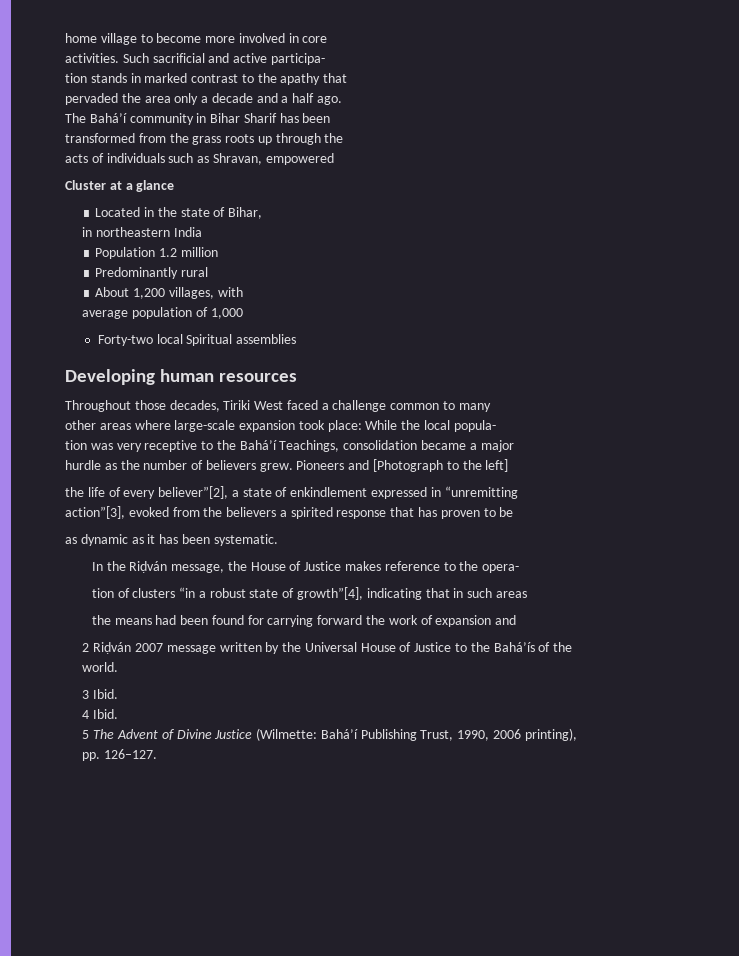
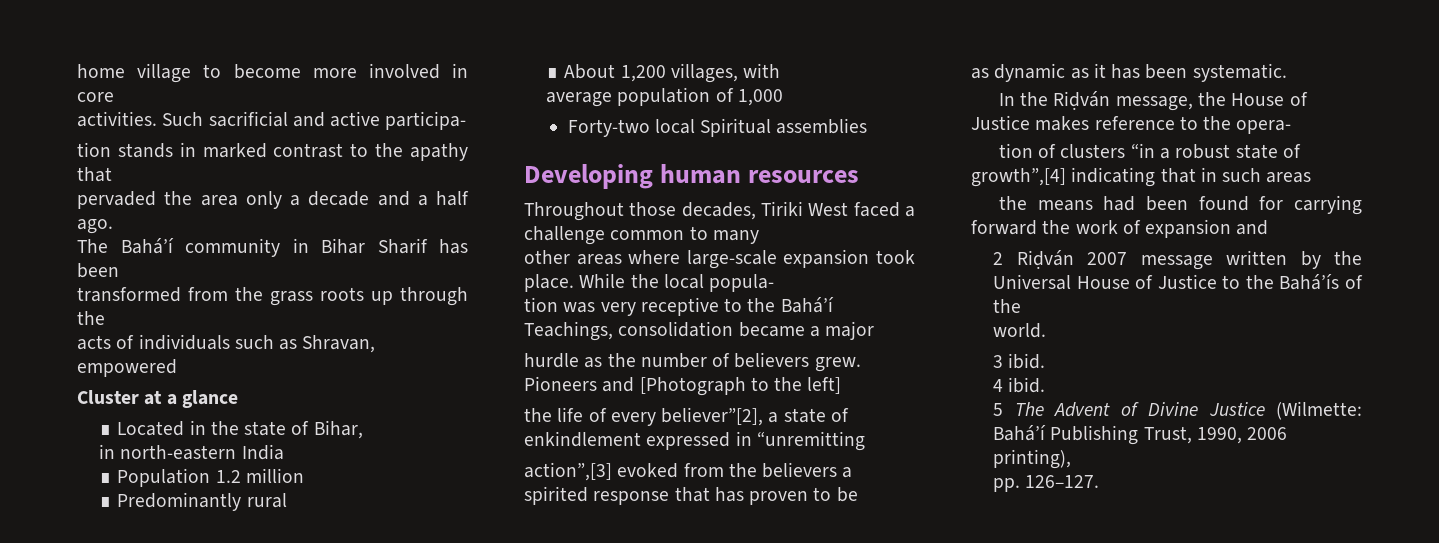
[96,227,171,237] northeastern -> [120,445,237,460] north-eastern
[327,420,362,432] place: -> [524,274,574,292] place.
[65,506,125,519] action”[3], -> [524,462,612,481] action”,[3]
[296,587,363,600] growth”[4], -> [971,168,1066,187] growth”,[4]
[93,689,119,699] Ibid. -> [1008,353,1046,369] ibid.
[93,709,119,719] Ibid. -> [1008,377,1046,393] ibid.

